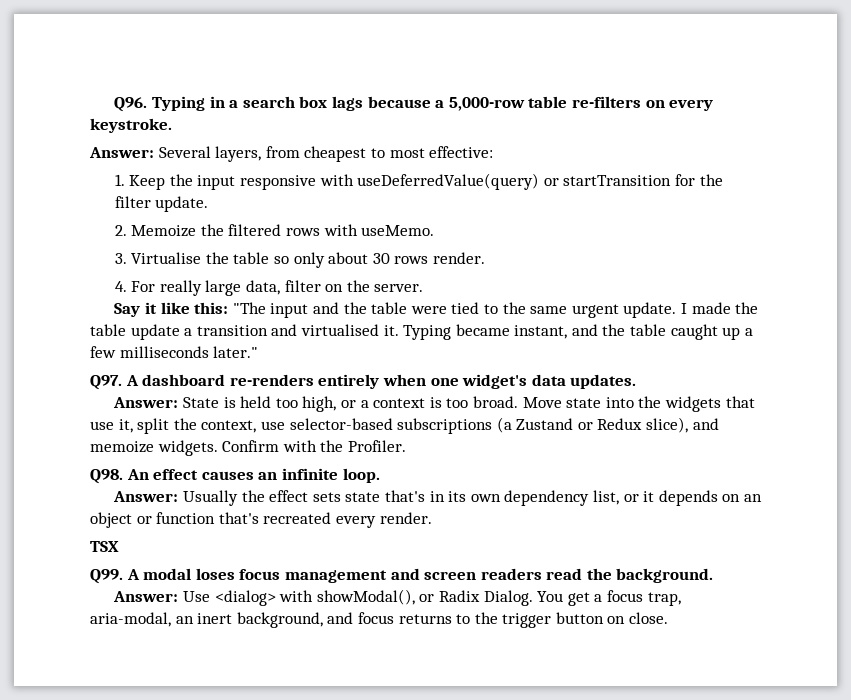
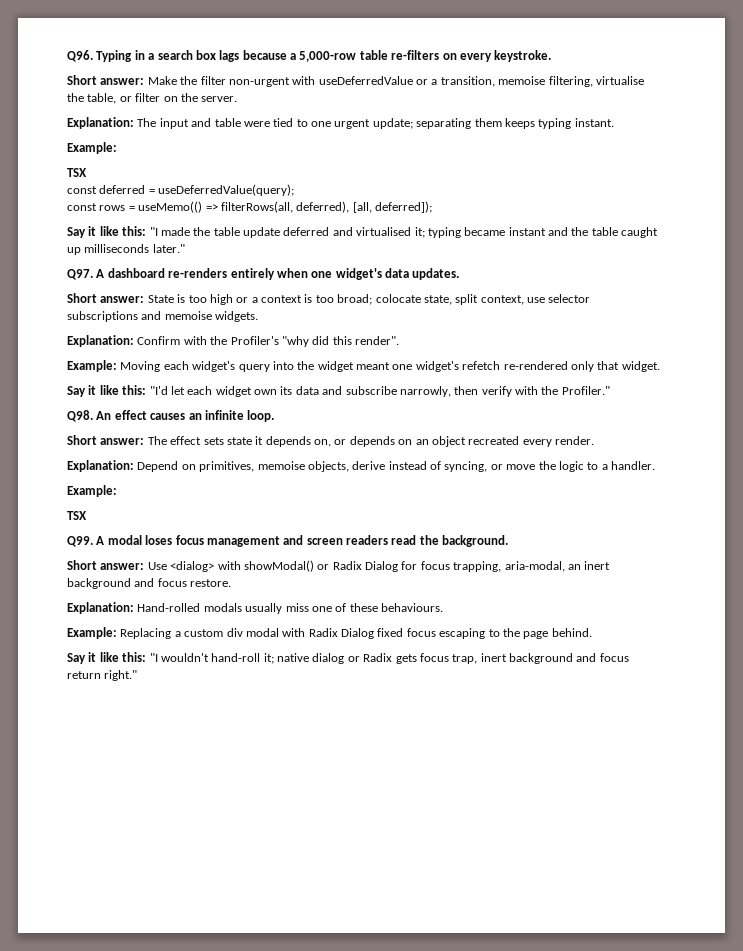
[89,146,494,162] [114,173,723,190] [114,196,209,212] [114,224,435,237] [114,252,486,268] [114,280,424,296] [114,302,759,318] [90,324,568,340] Answer: Several layers, from cheapest to most effective: // 1. Keep the input responsive with useDeferredValue(query) or startTransition for the filter update. // 2. Memoize the filtered rows with useMemo. // 3. Virtualise the table so only about 30 rows render. // 4. For really large data, filter on the server. // Say it like this: "The input and the table were tied to the same urgent update. I made the table update a transition and virtualised it. Typing became instant, -> [67,75,644,87] [67,93,238,104] [67,117,614,129] [67,142,117,154] [67,168,87,177] [67,184,295,196] [67,201,432,213] [67,226,546,238] Short answer: Make the filter non-urgent with useDeferredValue or a transition, memoise filtering, virtualise the table, or filter on the server. // Explanation: The input and table were tied to one urgent update; separating them keeps typing instant. // Example: // TSX // const deferred = useDeferredValue(query); // const rows = useMemo(() => filterRows(all, deferred), [all, deferred]); // Say it like this: "I made the table update deferred and virtualised it; typing became instant
[744,328,753,336] [90,346,116,358] a few -> (81, 251) none
[113,396,337,412] Answer: State is held too high, -> [67,293,233,305] Short answer: State is too high
[472,396,755,412] [90,417,719,434] [90,441,154,453] broad. Move state into the widgets that use it, split the context, use selector-based subscriptions (a Zustand or Redux slice), and memoize -> [337,294,591,305] [67,311,212,322] broad; colocate state, split context, use selector subscriptions and memoise
(218, 448) none -> [67,335,134,347] // Explanation:
[347,440,406,452] Profiler. -> [230,336,399,347] [67,360,660,372] [67,385,610,397] Profiler's "why did this render". // Example: Moving each widget's query into the widget meant one widget's refetch re-rendered only that widget. // Say it like this: "I'd let each widget own its data and subscribe narrowly, then verify with the Profiler."
[113,490,655,506] Answer: Usually the effect sets state that's in its own dependency list, or it -> [67,435,347,447] Short answer: The effect sets state it depends on, or
[136,512,259,524] or function that's -> (466, 441) none
(432, 518) none -> [67,460,655,472] [67,485,117,497] // Explanation: Depend on primitives, memoise objects, derive instead of syncing, or move the logic to a handler. // Example:
[113,591,179,602] Answer: -> [67,560,145,570] Short answer:
[316,589,681,606] showModal(), or Radix Dialog. You get a focus trap, -> [243,560,502,572] showModal() or Radix Dialog for focus trapping,
[236,612,669,628] background, and focus returns to the trigger button on close. -> [67,578,232,589] [67,602,443,614] [67,627,592,639] [67,652,629,664] [67,670,138,681] background and focus restore. // Explanation: Hand-rolled modals usually miss one of these behaviours. // Example: Replacing a custom div modal with Radix Dialog fixed focus escaping to the page behind. // Say it like this: "I wouldn't hand-roll it; native dialog or Radix gets focus trap, inert background and focus return right."

